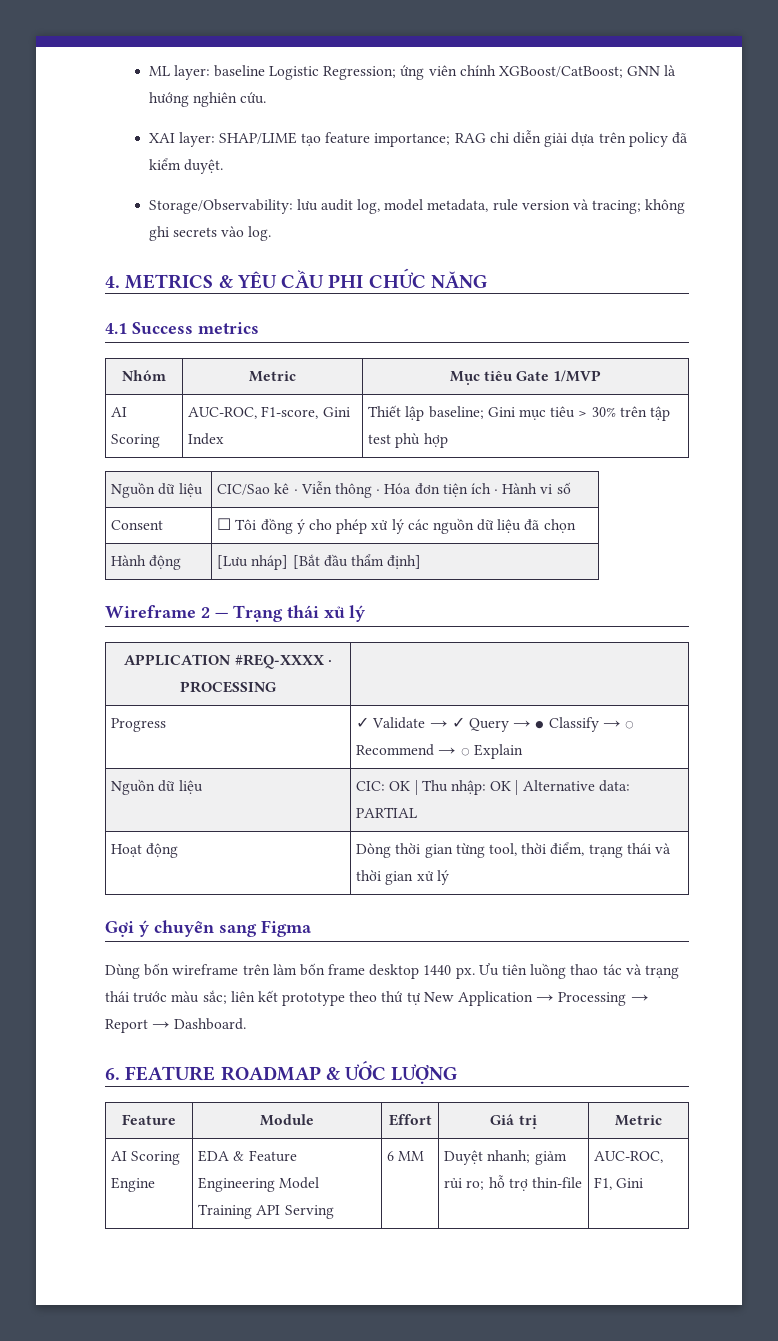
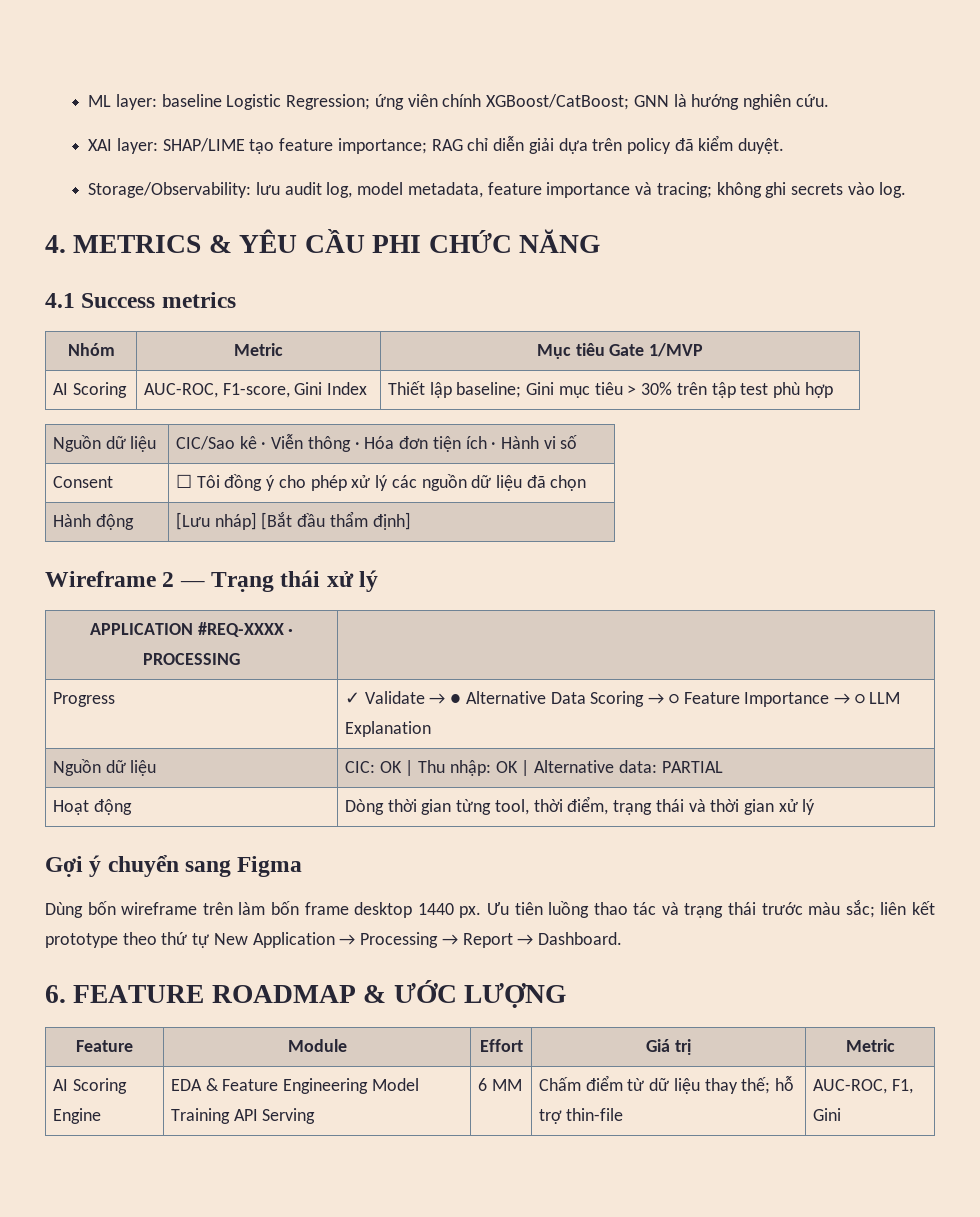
[492,199,570,211] rule version -> [487,182,631,198] feature importance
[451,717,634,732] [356,744,523,759] ✓ Query → ● Classify → ○ Recommend → ○ Explain -> [450,691,901,707] [345,721,432,737] ● Alternative Data Scoring → ○ Feature Importance → ○ LLM Explanation
[444,1150,567,1165] [444,1178,485,1190] Duyệt nhanh; giảm rủi ro; -> [539,1075,771,1094] Chấm điểm từ dữ liệu thay thế;

